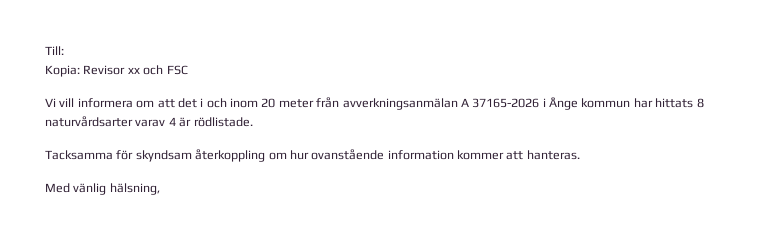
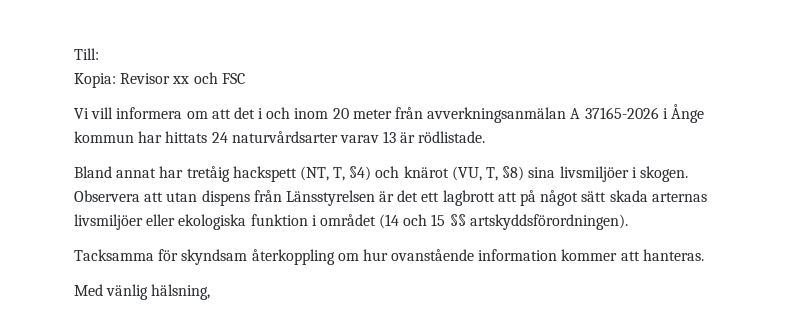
[696,98,704,108] 8 -> [211,132,228,143] 24
[168,117,176,126] 4 -> [383,131,397,143] 13
(253, 122) none -> [74,166,688,182] [74,190,707,206] [74,214,628,230] // Bland annat har tretåig hackspett (NT, T, §4) och knärot (VU, T, §8) sina livsmiljöer i skogen. Observera att utan dispens från Länsstyrelsen är det ett lagbrott att på något sätt skada arternas livsmiljöer eller ekologiska funktion i området (14 och 15 §§ artskyddsförordningen).

